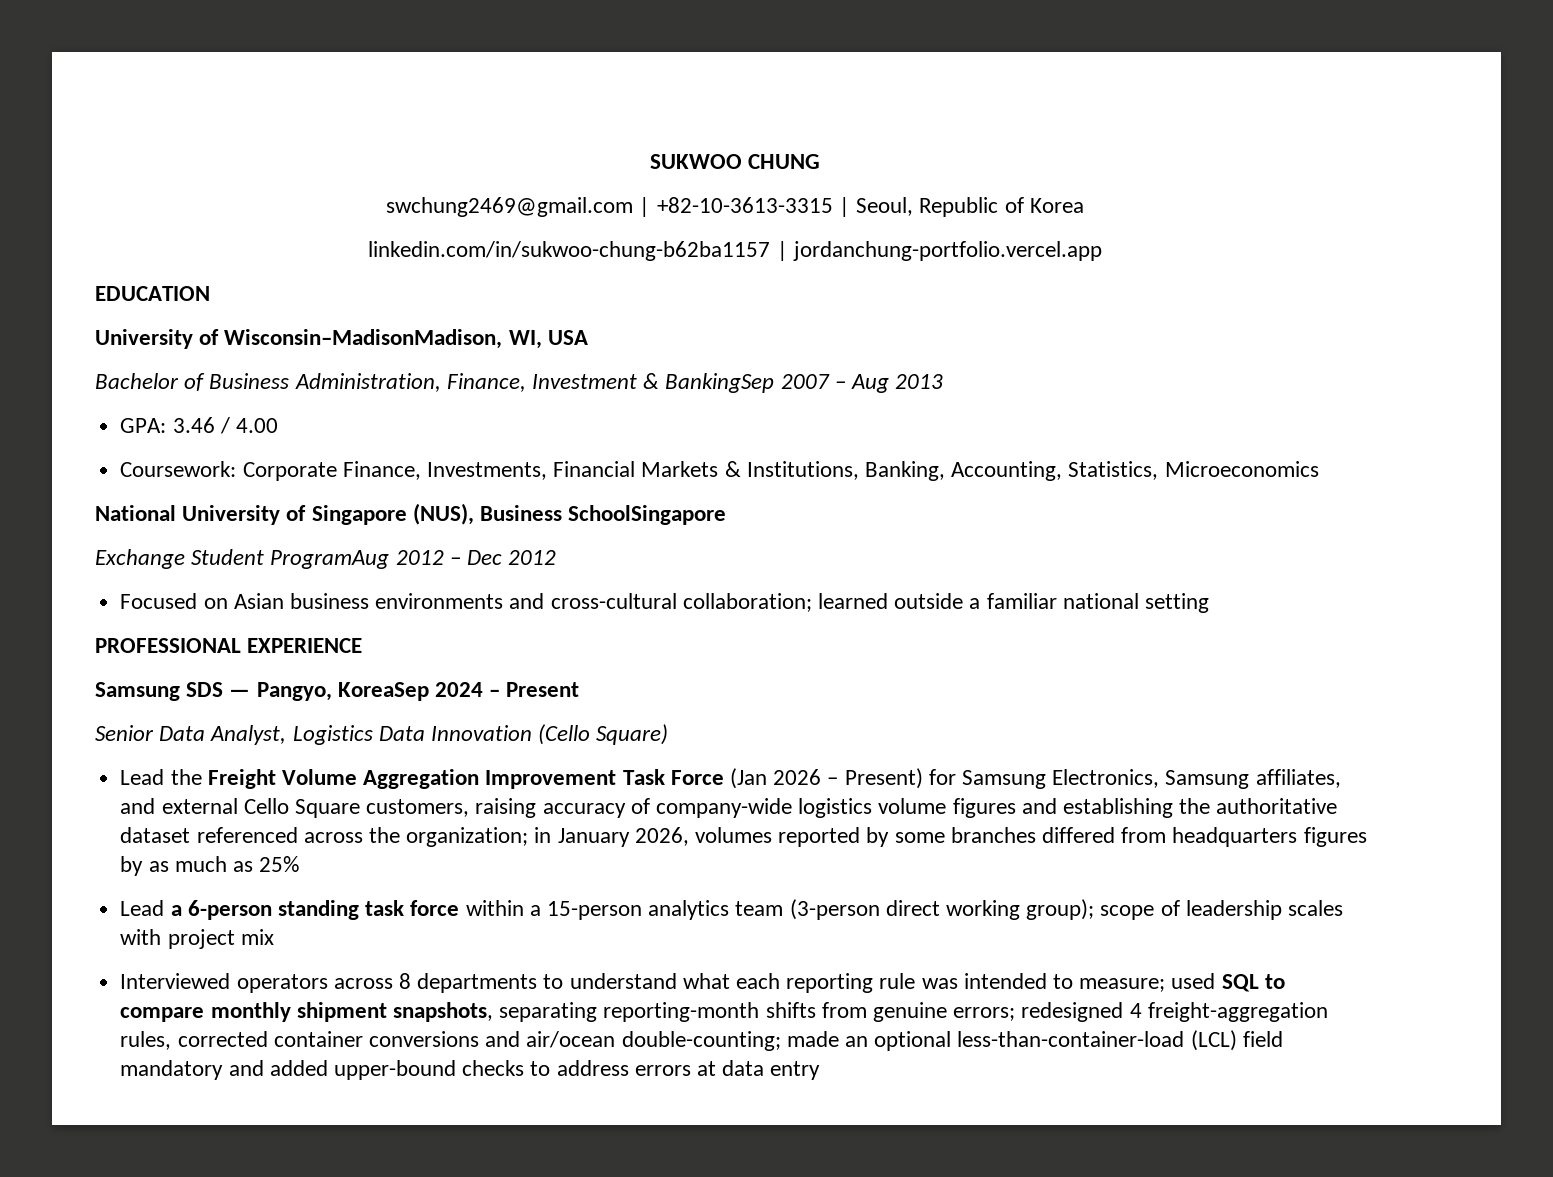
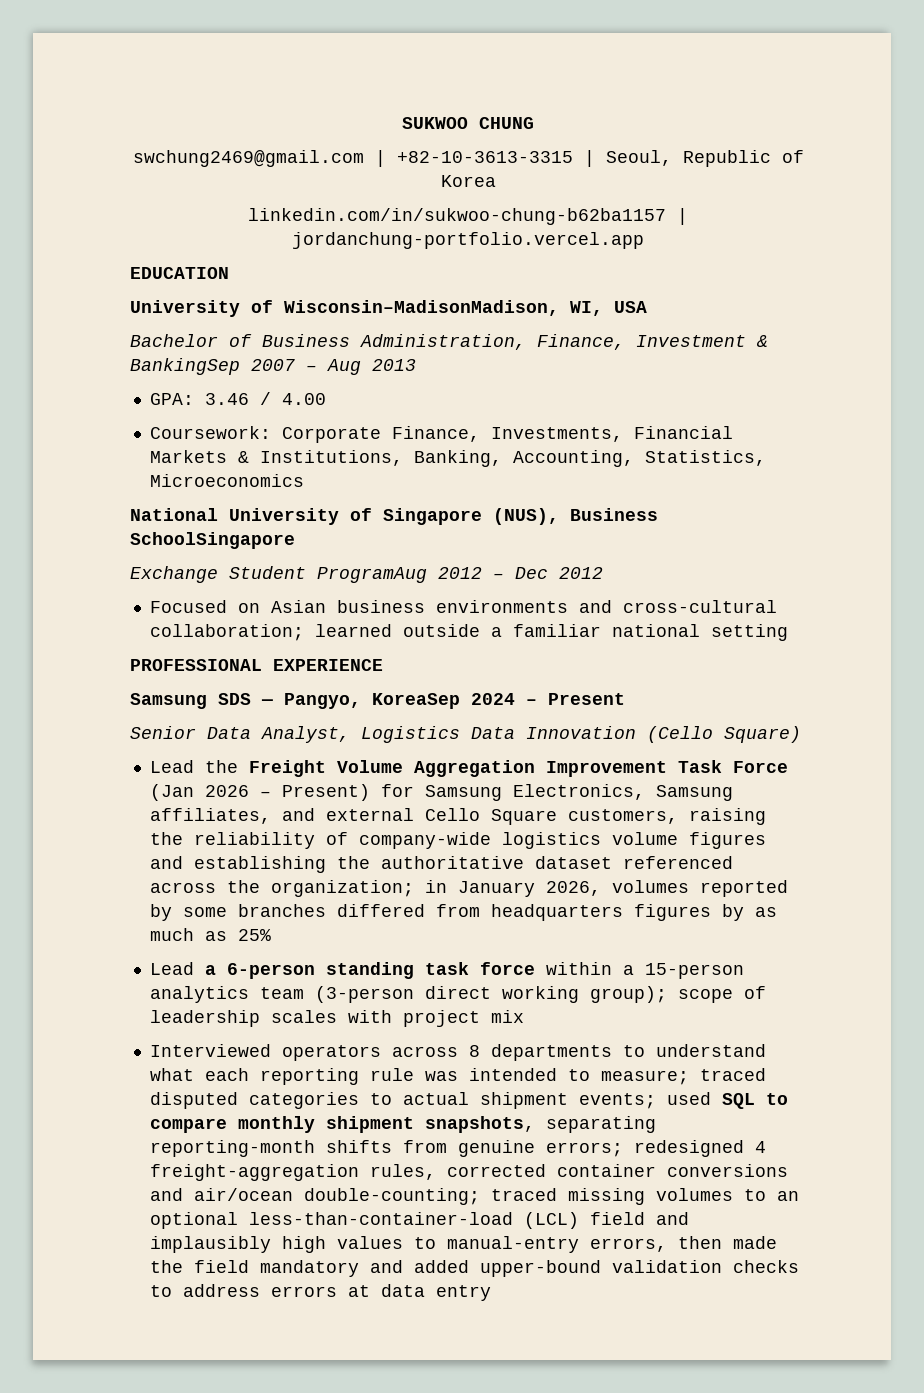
[542,803,626,818] accuracy -> [149,832,315,849] the reliability
(1166, 985) none -> [699,1068,766,1081] [149,1092,656,1109] traced disputed categories to actual shipment events;
[786,1031,839,1047] made -> [490,1188,766,1205] traced missing volumes to
(1283, 1039) none -> [655,1212,689,1225] [149,1236,777,1253] [149,1260,249,1273] and implausibly high values to manual-entry errors, then made the field
(456, 1070) none -> [611,1260,722,1273] validation

